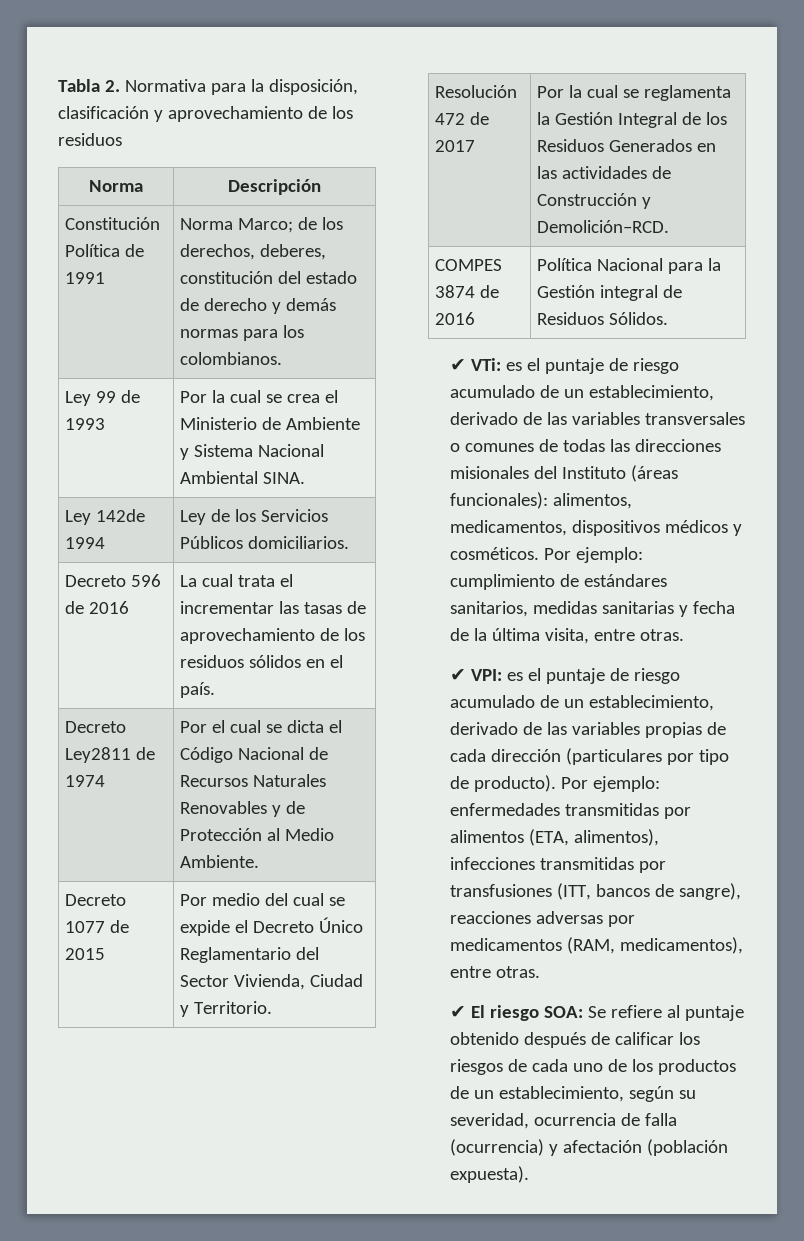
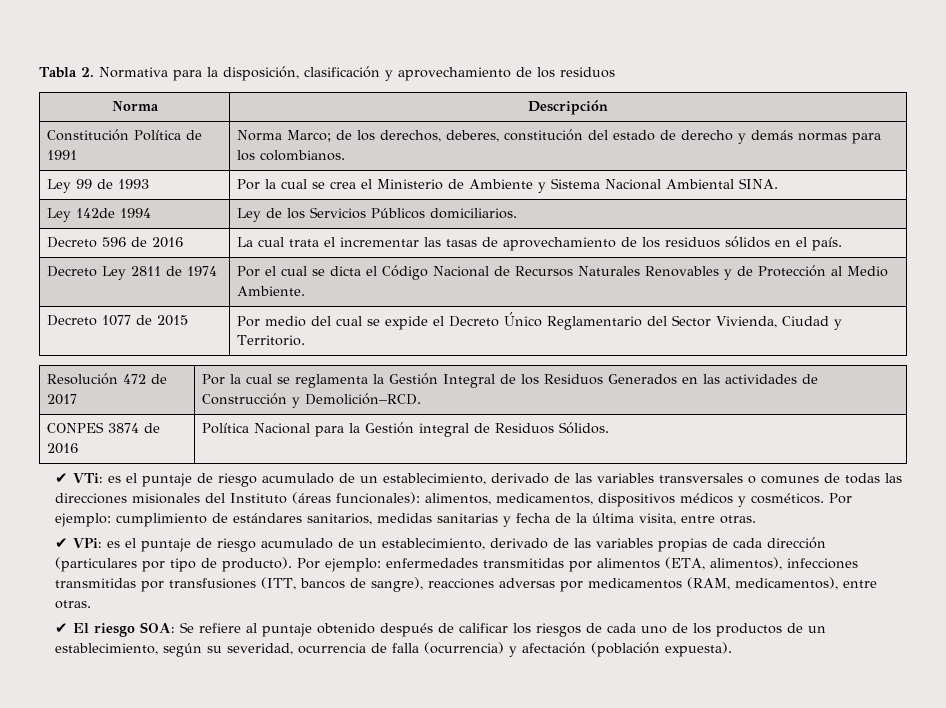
[65,747,132,763] Ley2811 -> [102,266,162,280] Ley 2811
[435,259,503,271] COMPES -> [47,422,105,433] CONPES
[471,669,503,681] VPI: -> [73,538,103,548] VPi:

